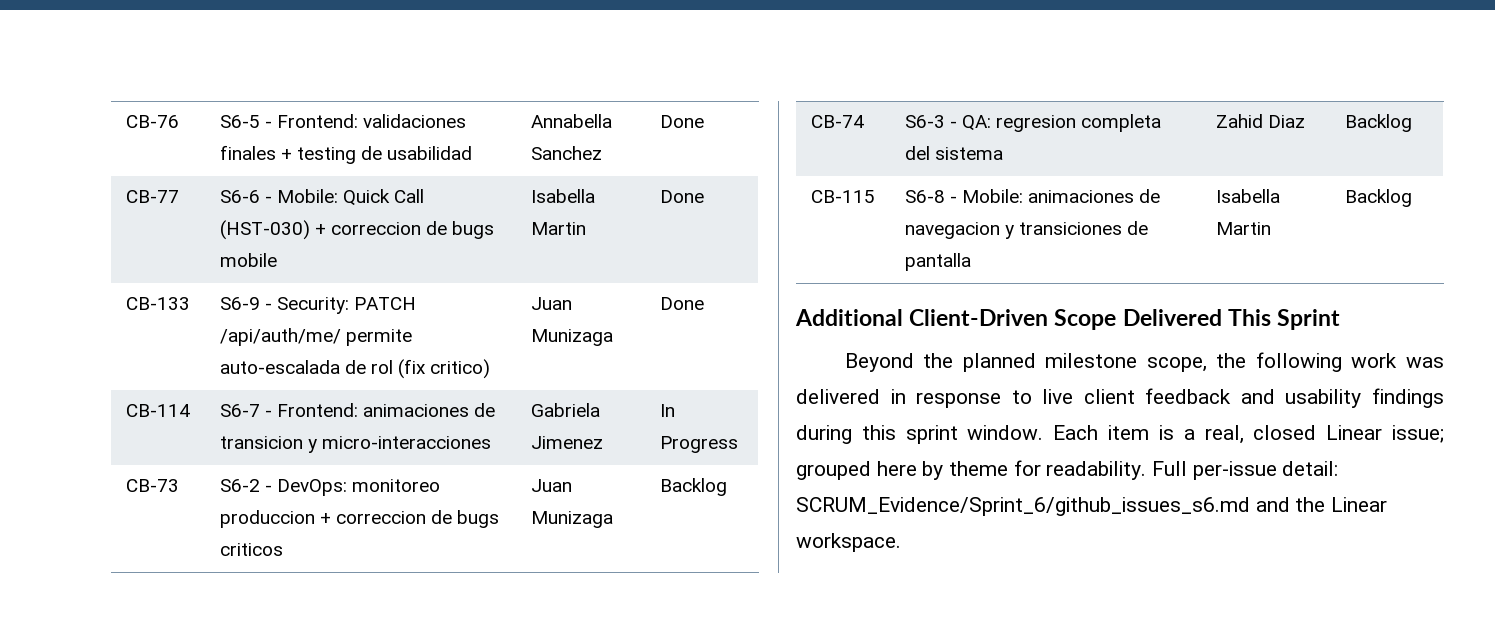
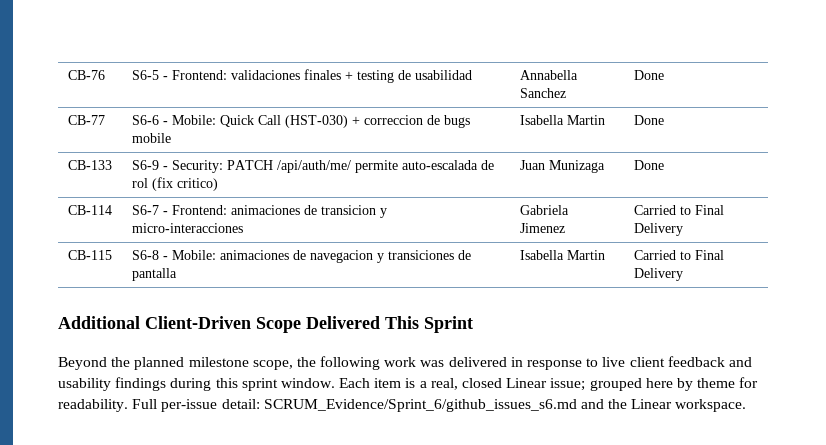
[659,404,675,417] [659,436,738,453] [125,479,179,492] [219,479,441,496] [219,510,500,528] [219,543,283,556] [530,479,572,492] [530,511,613,528] [659,478,727,496] [810,115,864,128] [904,114,1162,132] [904,146,1003,160] [1215,114,1305,128] [1344,114,1412,132] In Progress // CB-73 | S6-2 - DevOps: monitoreo produccion + correccion de bugs criticos | Juan Munizaga | Backlog // CB-74 | S6-3 - QA: regresion completa del sistema | Zahid Diaz | Backlog -> [633,205,724,215] [633,223,683,236] Carried to Final Delivery
[1344,189,1412,207] Backlog -> [633,250,724,260] [633,268,683,281] Carried to Final Delivery

